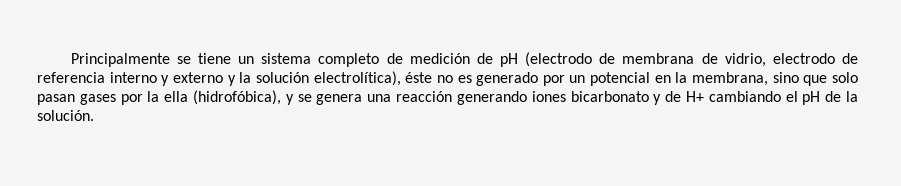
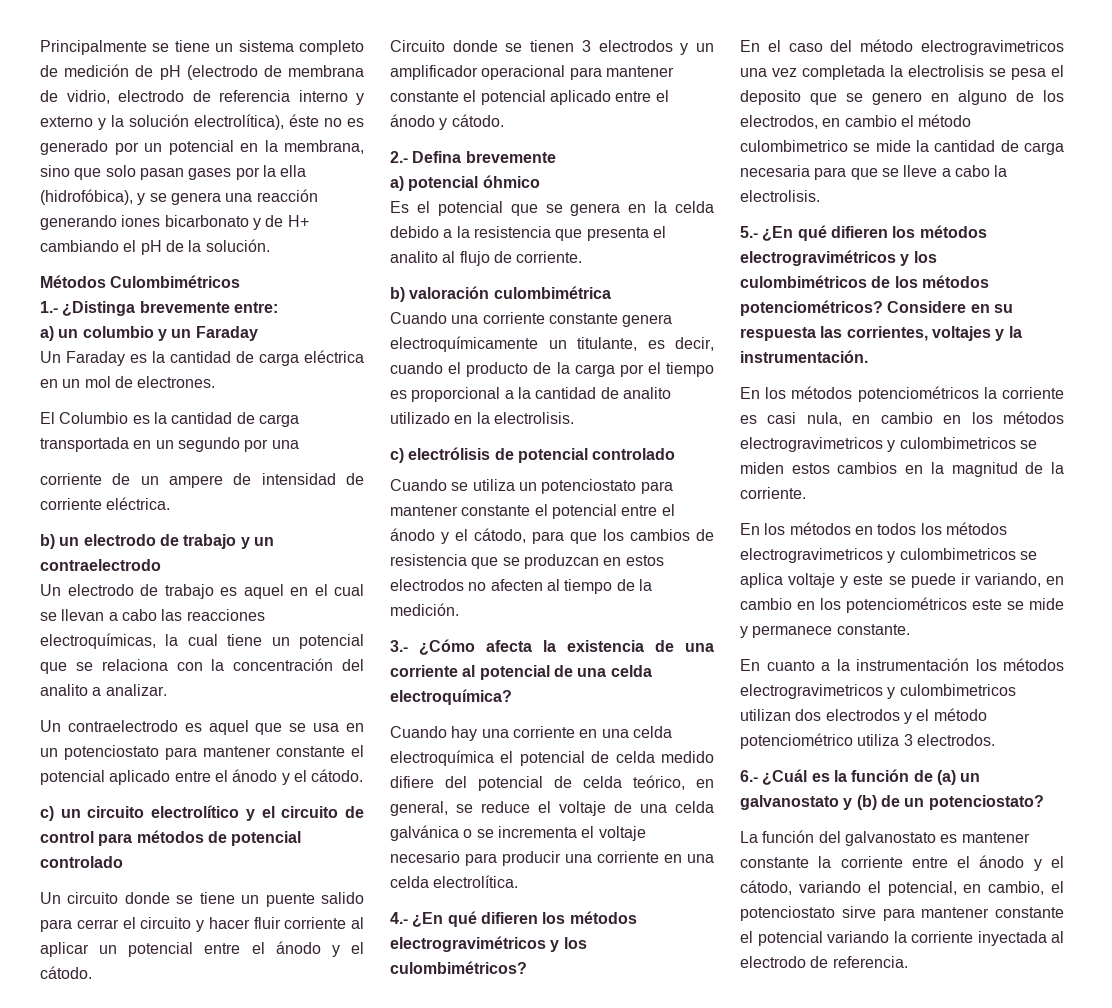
(94, 115) none -> [40,275,241,288] [40,301,278,316] [40,326,258,341] [40,350,364,366] [40,376,216,388] [40,412,299,427] [40,437,299,452] [40,473,364,488] [40,497,171,510] [40,534,274,549] [40,559,161,571] [40,584,364,599] [40,609,265,621] [40,633,364,649] [40,658,365,674] [40,684,167,696] [40,720,364,735] [40,745,364,760] [40,769,364,785] [40,805,365,821] [40,830,302,846] [40,856,123,868] [40,892,364,907] [40,917,364,932] [40,941,364,957] [40,966,92,979] [390,40,714,55] [390,65,674,80] [390,90,669,105] [390,114,504,130] [390,151,556,163] [390,175,540,191] [390,201,714,216] [390,226,666,241] [390,251,583,266] [390,286,611,302] [390,312,673,327] [390,336,714,352] [390,362,714,377] [390,387,671,402] [390,412,574,424] [390,447,676,463] [390,479,673,494] [390,504,675,519] [390,528,714,544] [390,554,664,569] [390,579,652,594] [390,603,459,616] [390,639,714,655] [390,665,652,680] [390,689,512,705] [390,726,672,741] [390,750,714,766] [390,775,714,791] [390,801,714,816] [390,825,646,841] [390,851,714,866] [390,875,519,888] [390,911,637,927] [390,936,587,952] [390,961,527,974] [740,39,1064,55] [740,65,1064,80] [740,90,1064,105] [740,114,972,129] [740,140,1064,155] [740,165,1008,180] [740,190,820,202] [740,225,987,241] [740,250,937,266] [740,275,989,288] [740,300,1013,316] [740,326,1022,341] [740,350,868,363] [740,386,1064,402] [740,411,1064,426] [740,437,1037,452] [740,462,1064,477] [740,487,806,499] [740,522,1007,535] [740,548,1037,563] [740,573,1064,588] [740,597,1064,613] [740,624,910,638] [740,658,1064,671] [740,684,1016,699] [740,708,987,724] [740,733,995,749] [740,769,981,785] [740,795,1044,810] [740,830,1030,846] [740,855,1064,871] [740,880,1064,896] [740,906,1064,921] [740,931,1064,946] [740,956,908,968] // Métodos Culombimétricos // 1.- ¿Distinga brevemente entre: // a) un columbio y un Faraday // Un Faraday es la cantidad de carga eléctrica en un mol de electrones. // El Columbio es la cantidad de carga transportada en un segundo por una // corriente de un ampere de intensidad de corriente eléctrica. // b) un electrodo de trabajo y un contraelectrodo // Un electrodo de trabajo es aquel en el cual se llevan a cabo las reacciones electroquímicas, la cual tiene un potencial que se relaciona con la concentración del analito a analizar. // Un contraelectrodo es aquel que se usa en un potenciostato para mantener constante el potencial aplicado entre el ánodo y el cátodo. // c) un circuito electrolítico y el circuito de control para métodos de potencial controlado // Un circuito donde se tiene un puente salido para cerrar el circuito y hacer fluir corriente al aplicar un potencial entre el ánodo y el cátodo. // Circuito donde se tienen 3 electrodos y un amplificador operacional para mantener constante el potencial aplicado entre el ánodo y cátodo. // 2.- Defina brevemente // a) potencial óhmico // Es el potencial que se genera en la celda debido a la resistencia que presenta el analito al flujo de corriente. // b) valoración culombimétrica // Cuando una corriente constante genera electroquímicamente un titulante, es decir, cuando el producto de la carga por el tiempo es proporcional a la cantidad de analito utilizado en la electrolisis. // c) electrólisis de potencial controlado // Cuando se utiliza un potenciostato para mantener constante el potencial entre el ánodo y el cátodo, para que los cambios de resistencia que se produzcan en estos electrodos no afecten al tiempo de la medición. // 3.- ¿Cómo afecta la existencia de una corriente al potencial de una celda electroquímica? // Cuando hay una corriente en una celda electroquímica el potencial de celda medido difiere del potencial de celda teórico, en general, se reduce el voltaje de una celda galvánica o se incrementa el voltaje necesario para producir una corriente en una celda electrolítica. // 4.- ¿En qué difieren los métodos electrogravimétricos y los culombimétricos? // En el caso del método electrogravimetricos una vez completada la electrolisis se pesa el deposito que se genero en alguno de los electrodos, en cambio el método culombimetrico se mide la cantidad de carga necesaria para que se lleve a cabo la electrolisis. // 5.- ¿En qué difieren los métodos electrogravimétricos y los culombimétricos de los métodos potenciométricos? Considere en su respuesta las corrientes, voltajes y la instrumentación. // En los métodos potenciométricos la corriente es casi nula, en cambio en los métodos electrogravimetricos y culombimetricos se miden estos cambios en la magnitud de la corriente. // En los métodos en todos los métodos electrogravimetricos y culombimetricos se aplica voltaje y este se puede ir variando, en cambio en los potenciométricos este se mide y permanece constante. // En cuanto a la instrumentación los métodos electrogravimetricos y culombimetricos utilizan dos electrodos y el método potenciométrico utiliza 3 electrodos. // 6.- ¿Cuál es la función de (a) un galvanostato y (b) de un potenciostato? // La función del galvanostato es mantener constante la corriente entre el ánodo y el cátodo, variando el potencial, en cambio, el potenciostato sirve para mantener constante el potencial variando la corriente inyectada al electrodo de referencia.

